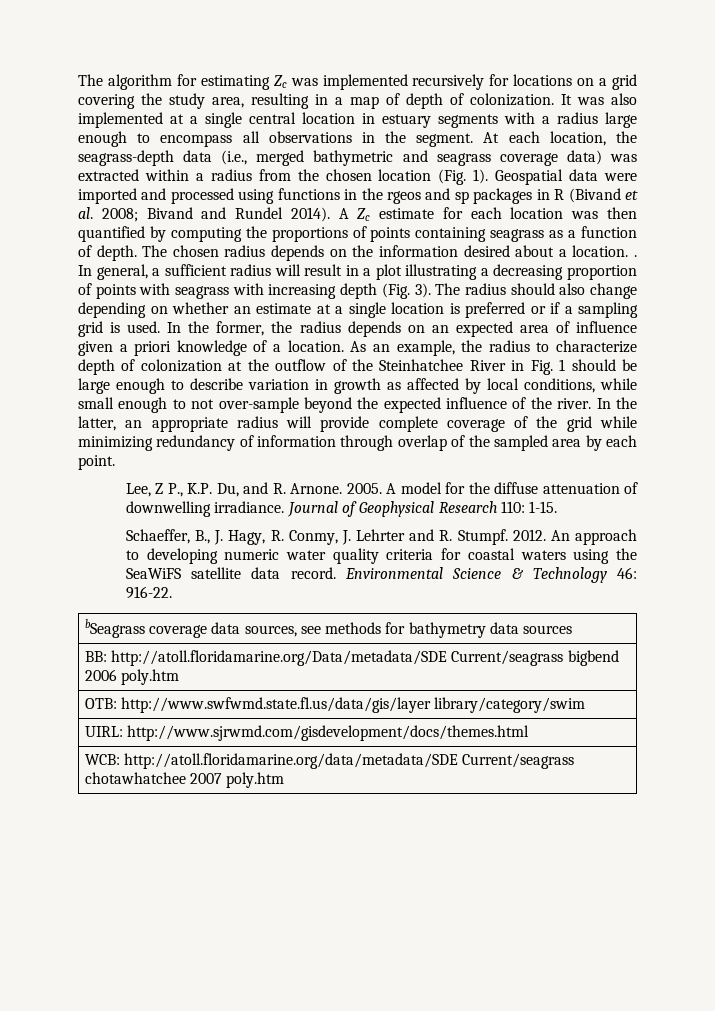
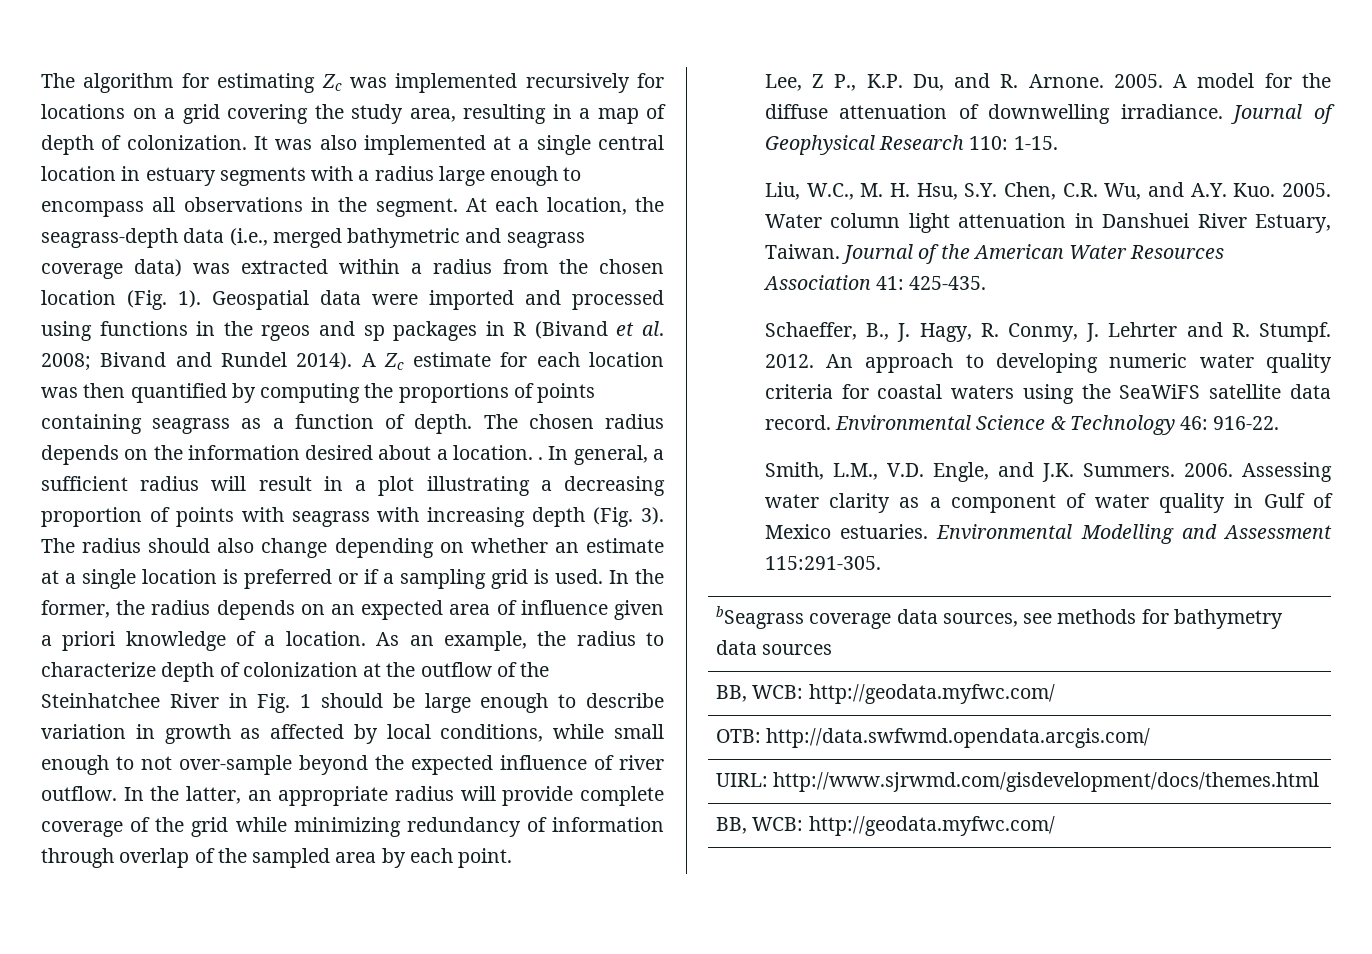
[530,397,592,409] the river. -> [619,755,664,770] [41,786,117,801] river outflow.
(558, 507) none -> [764,182,1331,200] [764,213,1331,233] [764,244,1225,264] [762,275,987,290] // Liu, W.C., M. H. Hsu, S.Y. Chen, C.R. Wu, and A.Y. Kuo. 2005. Water column light attenuation in Danshuei River Estuary, Taiwan. Journal of the American Water Resources Association 41: 425-435.
(172, 592) none -> [764,462,1332,482] [764,493,1333,513] [764,524,1332,544] [764,556,881,570] // Smith, L.M., V.D. Engle, and J.K. Summers. 2006. Assessing water clarity as a component of water quality in Gulf of Mexico estuaries. Environmental Modelling and Assessment 115:291-305.
[84,650,619,666] [84,669,179,685] BB: http://atoll.floridamarine.org/Data/metadata/SDE Current/seagrass bigbend 2006 poly.htm -> [716,684,1055,704] BB, WCB: http://geodata.myfwc.com/
[120,697,586,713] http://www.swfwmd.state.fl.us/data/gis/layer library/category/swim -> [766,728,1151,748] http://data.swfwmd.opendata.arcgis.com/
[84,753,575,769] [84,772,285,788] WCB: http://atoll.floridamarine.org/data/metadata/SDE Current/seagrass chotawhatchee 2007 poly.htm -> [716,816,1055,836] BB, WCB: http://geodata.myfwc.com/

